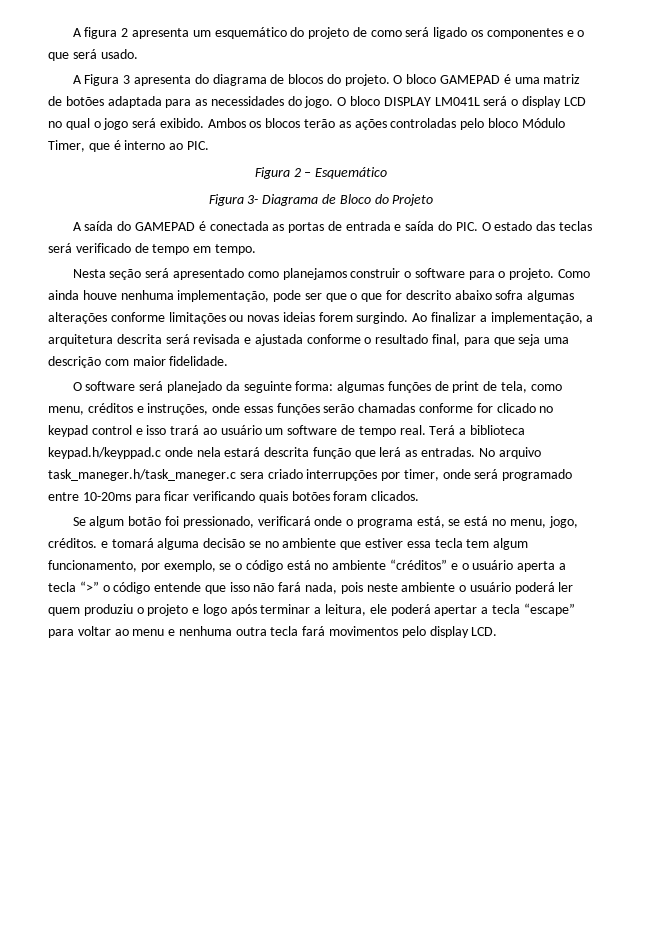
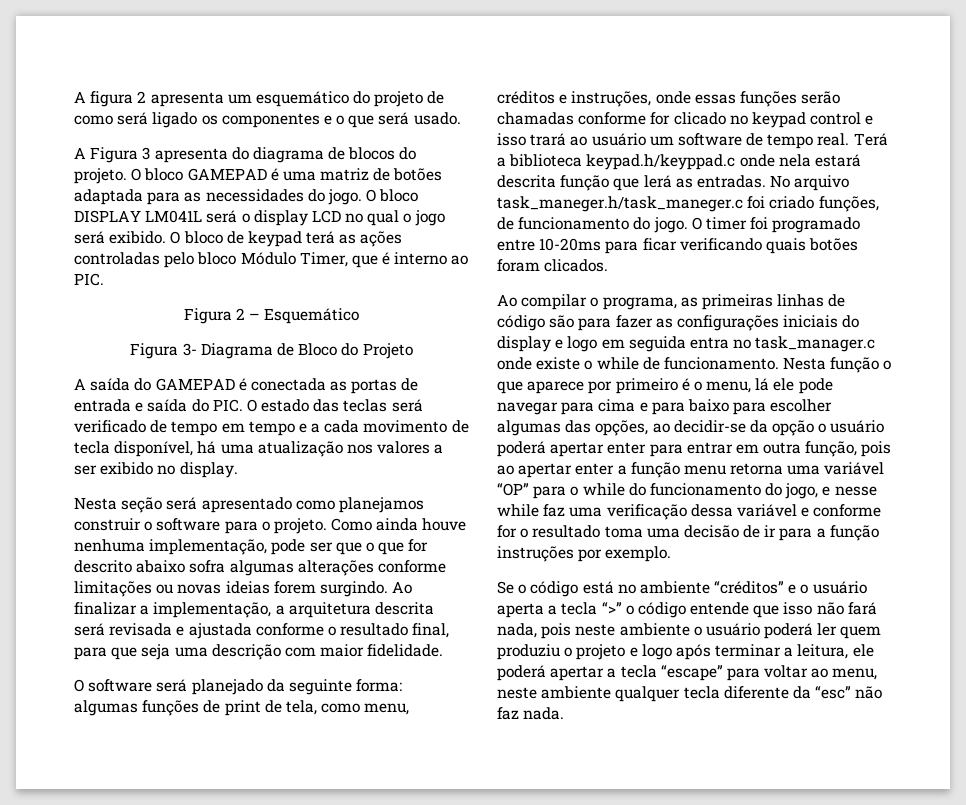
[207,118,336,128] Ambos os blocos terão -> [170,231,336,247] O bloco de keypad terá
[214,244,256,255] tempo. -> [248,420,469,436] [74,441,444,457] [74,462,238,478] tempo e a cada movimento de tecla disponível, há uma atualização nos valores a ser exibido no display.
[239,469,499,481] sera criado interrupções por timer, onde será -> [747,196,879,212] [497,217,769,233] foi criado funções, de funcionamento do jogo. O timer foi
[72,516,578,528] [48,538,529,550] [48,560,232,572] Se algum botão foi pressionado, verificará onde o programa está, se está no menu, jogo, créditos. e tomará alguma decisão se no ambiente que estiver essa tecla tem algum funcionamento, por exemplo, se -> [497,294,846,310] [497,315,860,331] [497,336,876,352] [497,357,892,373] [497,378,833,394] [497,399,833,415] [497,420,885,436] [497,441,892,457] [497,462,885,478] [497,483,877,499] [497,504,882,520] [497,525,879,541] [497,546,672,562] [497,581,514,594] Ao compilar o programa, as primeiras linhas de código são para fazer as configurações iniciais do display e logo em seguida entra no task_manager.c onde existe o while de funcionamento. Nesta função o que aparece por primeiro é o menu, lá ele pode navegar para cima e para baixo para escolher algumas das opções, ao decidir-se da opção o usuário poderá apertar enter para entrar em outra função, pois ao apertar enter a função menu retorna uma variável “OP” para o while do funcionamento do jogo, e nesse while faz uma verificação dessa variável e conforme for o resultado toma uma decisão de ir para a função instruções por exemplo. // Se
[132,626,498,638] menu e nenhuma outra tecla fará movimentos pelo display LCD. -> [832,668,878,680] [497,686,883,702] [497,707,565,720] menu, neste ambiente qualquer tecla diferente da “esc” não faz nada.

